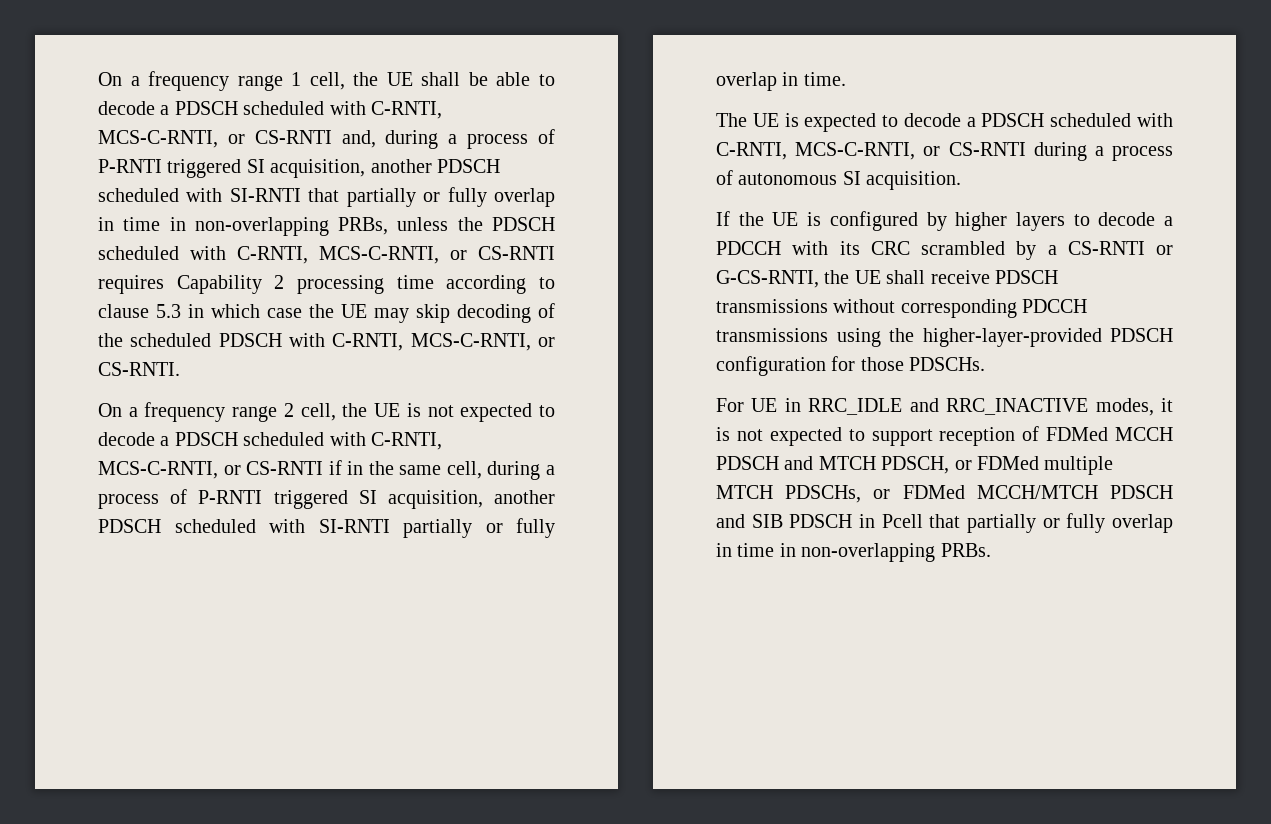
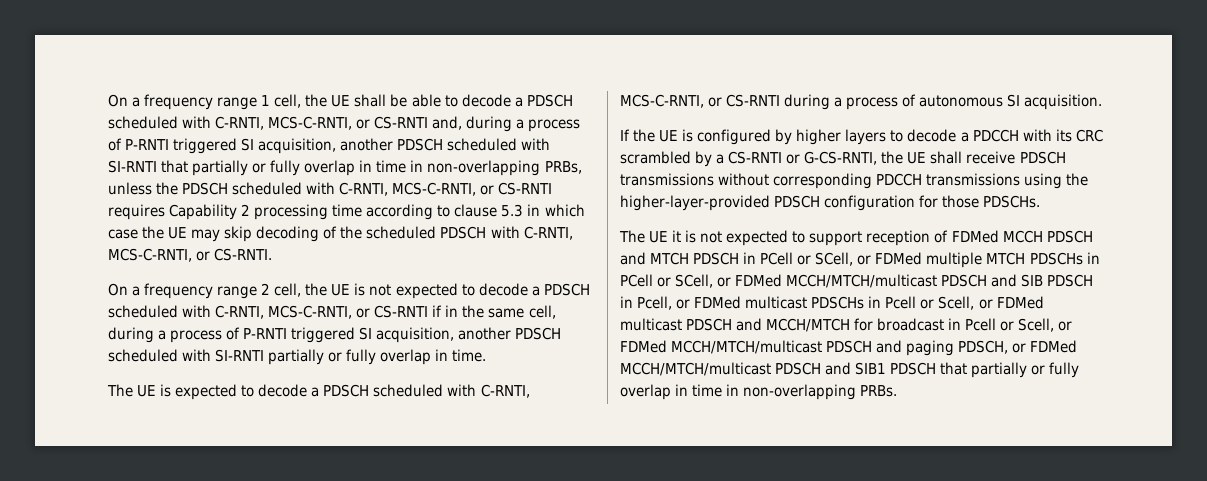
[716,398,1154,416] For UE in RRC_IDLE and RRC_INACTIVE modes, -> [619,230,669,243] The UE
[881,456,1114,475] [716,485,1098,503] PDSCH, or FDMed multiple MTCH PDSCHs, or FDMed MCCH/MTCH -> [693,252,1100,268] [620,274,938,288] PDSCH in PCell or SCell, or FDMed multiple MTCH PDSCHs in PCell or SCell, or FDMed MCCH/MTCH/multicast
[881,514,923,528] Pcell -> [637,296,1044,310] [620,318,1073,332] [620,340,1078,356] [620,362,937,376] Pcell, or FDMed multicast PDSCHs in Pcell or Scell, or FDMed multicast PDSCH and MCCH/MTCH for broadcast in Pcell or Scell, or FDMed MCCH/MTCH/multicast PDSCH and paging PDSCH, or FDMed MCCH/MTCH/multicast PDSCH and SIB1 PDSCH

